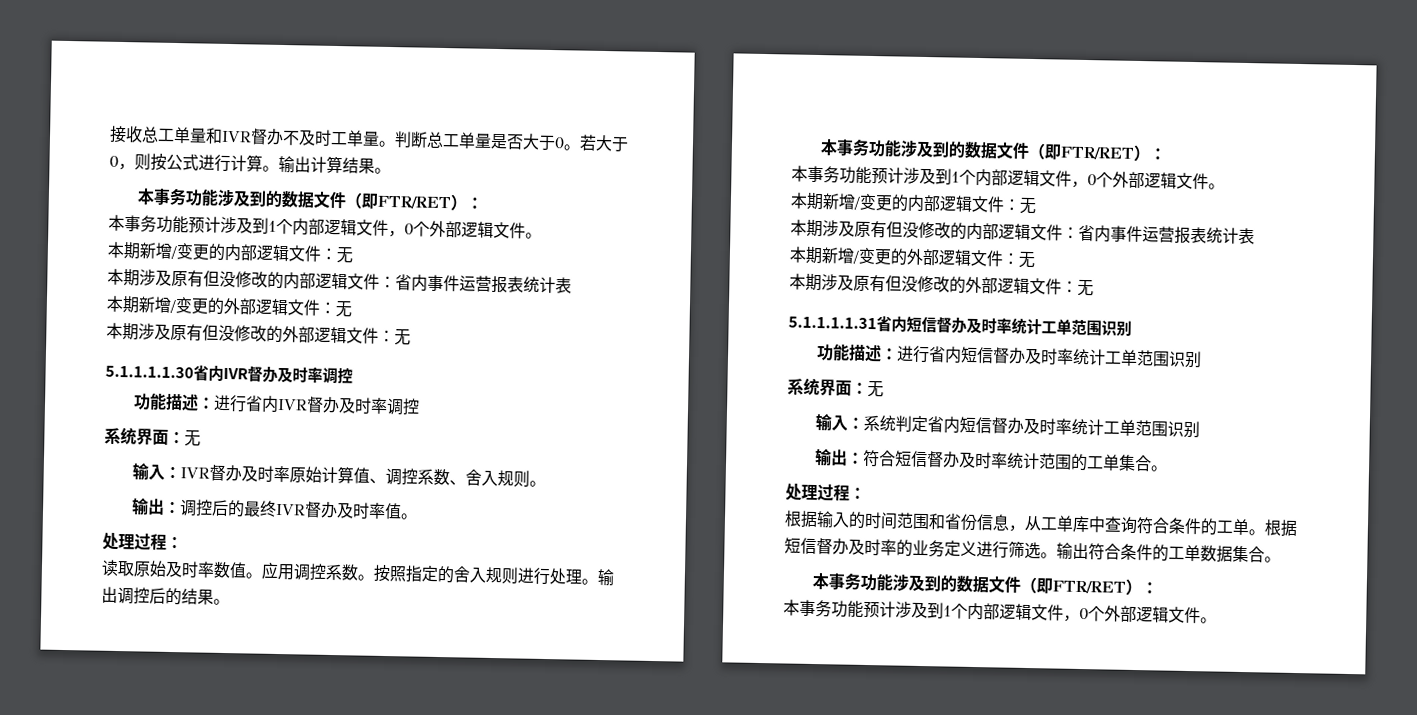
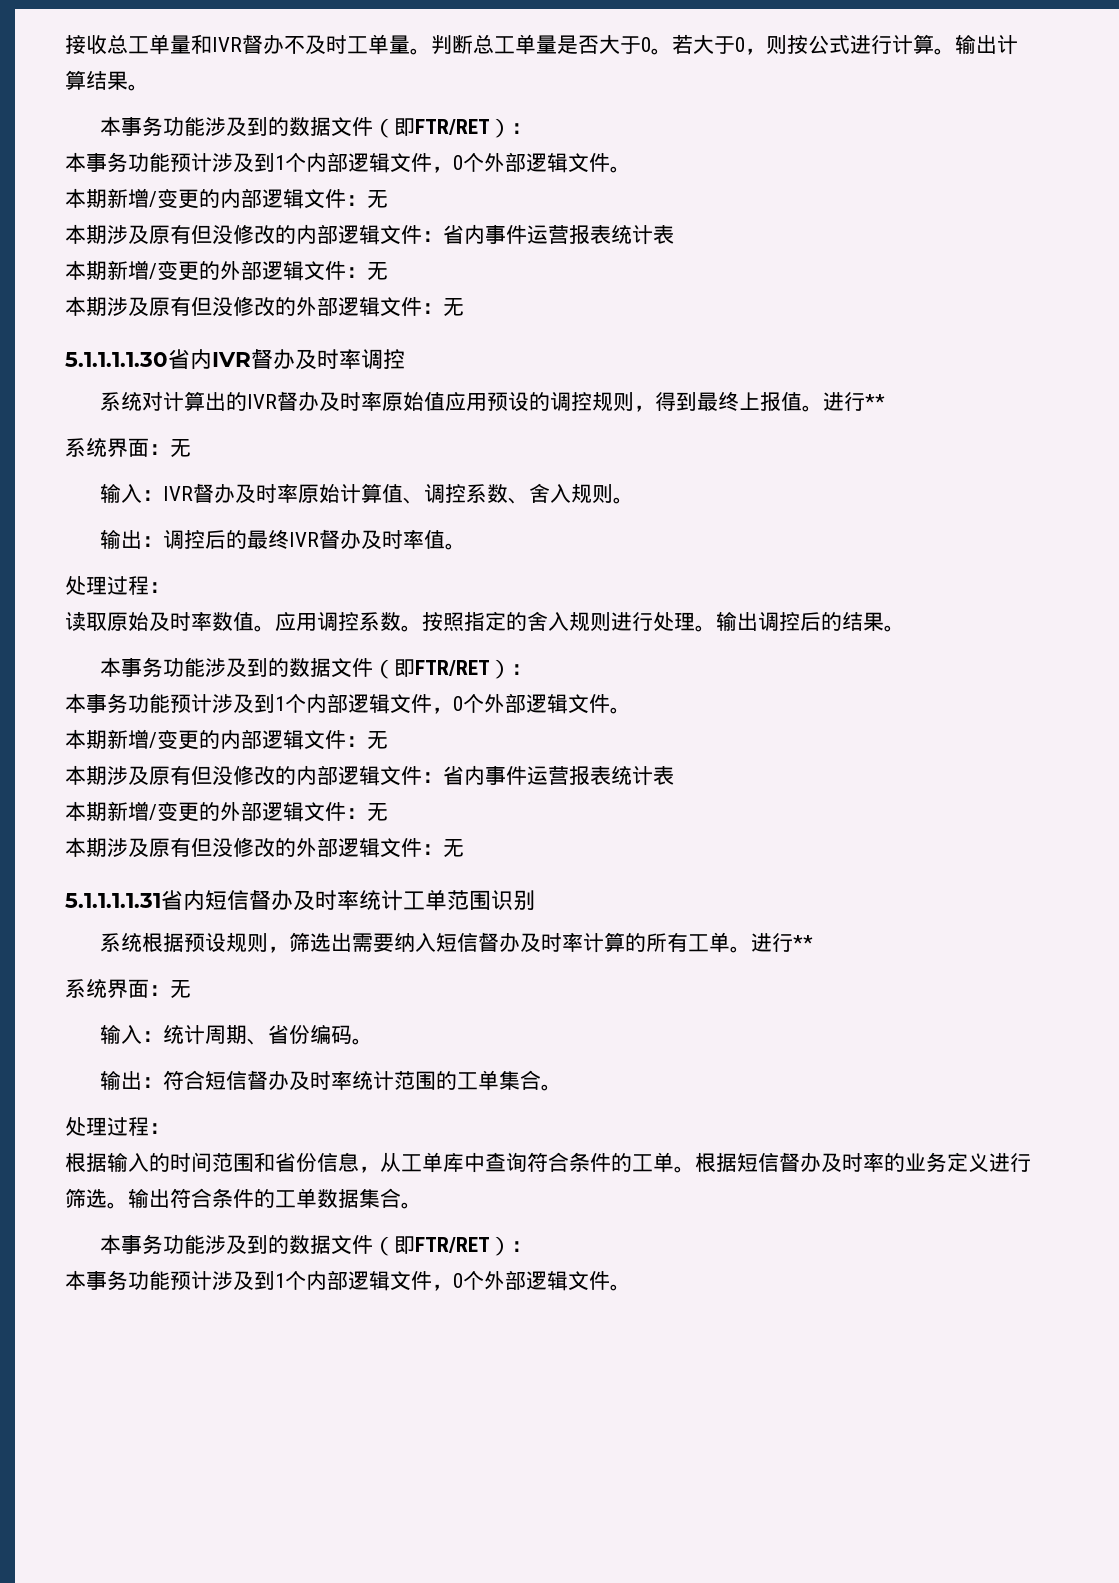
[132,392,420,416] 功能描述：进行省内IVR督办及时率调控 -> [99,391,885,412] 系统对计算出的IVR督办及时率原始值应用预设的调控规则，得到最终上报值。进行**
[815,343,1202,369] [787,377,884,398] [814,412,1200,439] 功能描述：进行省内短信督办及时率统计工单范围识别 // 系统界面：无 // 输入：系统判定省内短信督办及时率统计工单范围识别 -> [99,932,813,953] [65,979,191,998] [99,1024,373,1045] 系统根据预设规则，筛选出需要纳入短信督办及时率计算的所有工单。进行** // 系统界面：无 // 输入：统计周期、省份编码。

